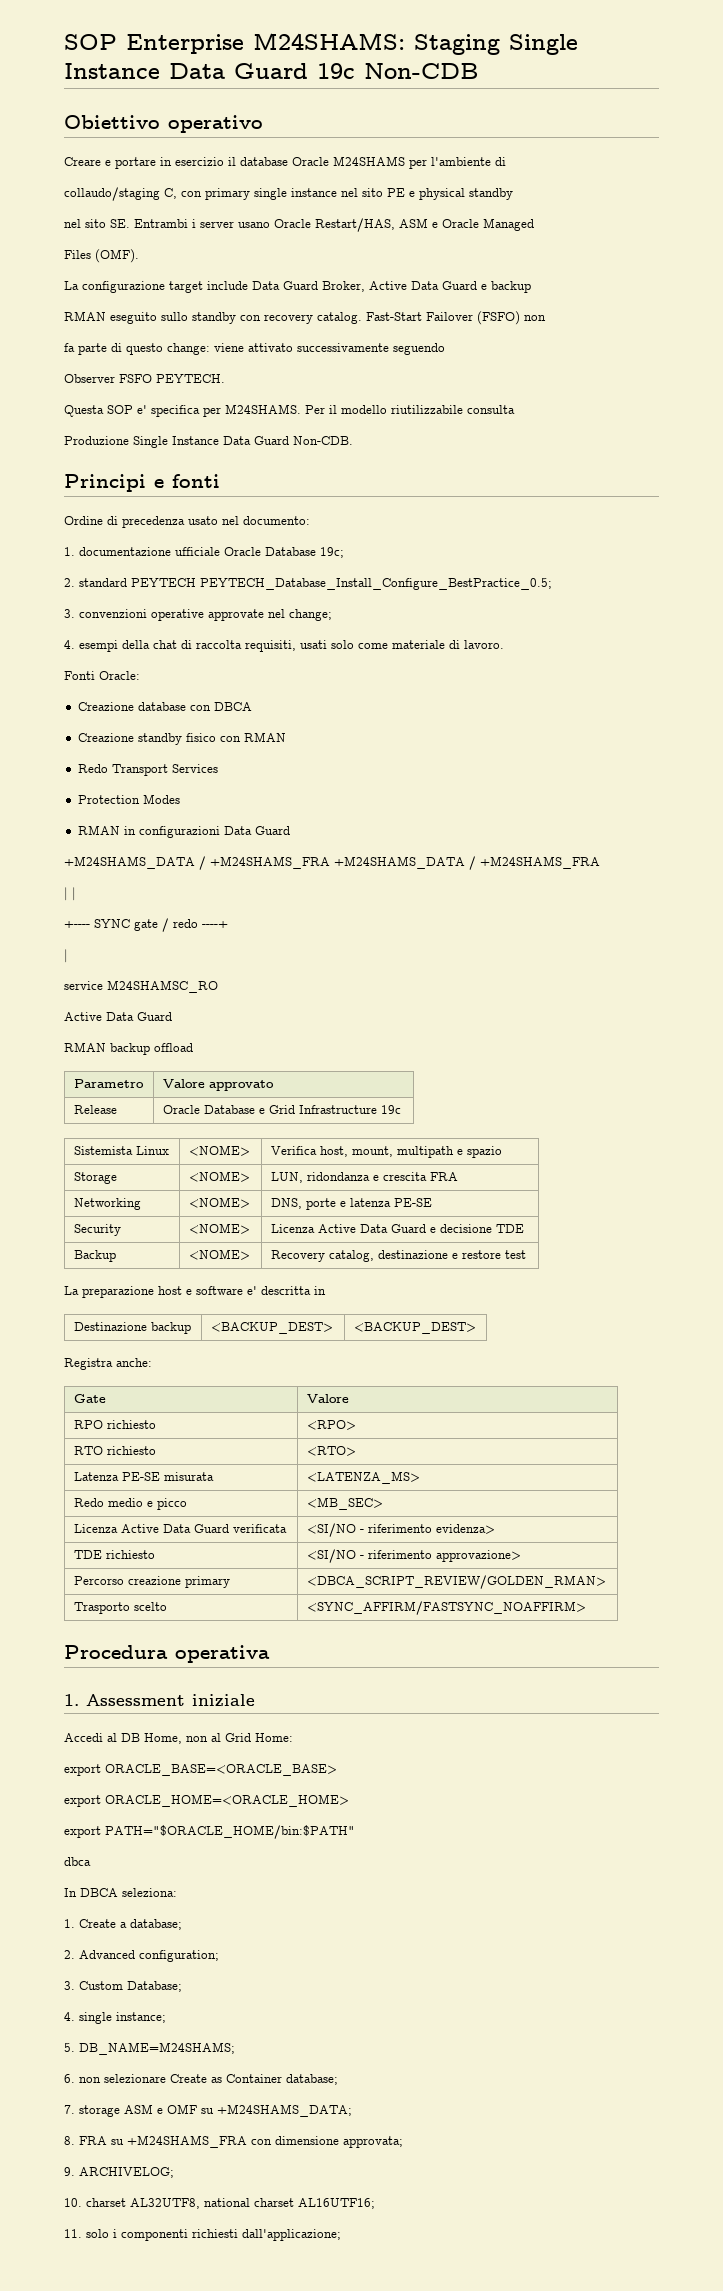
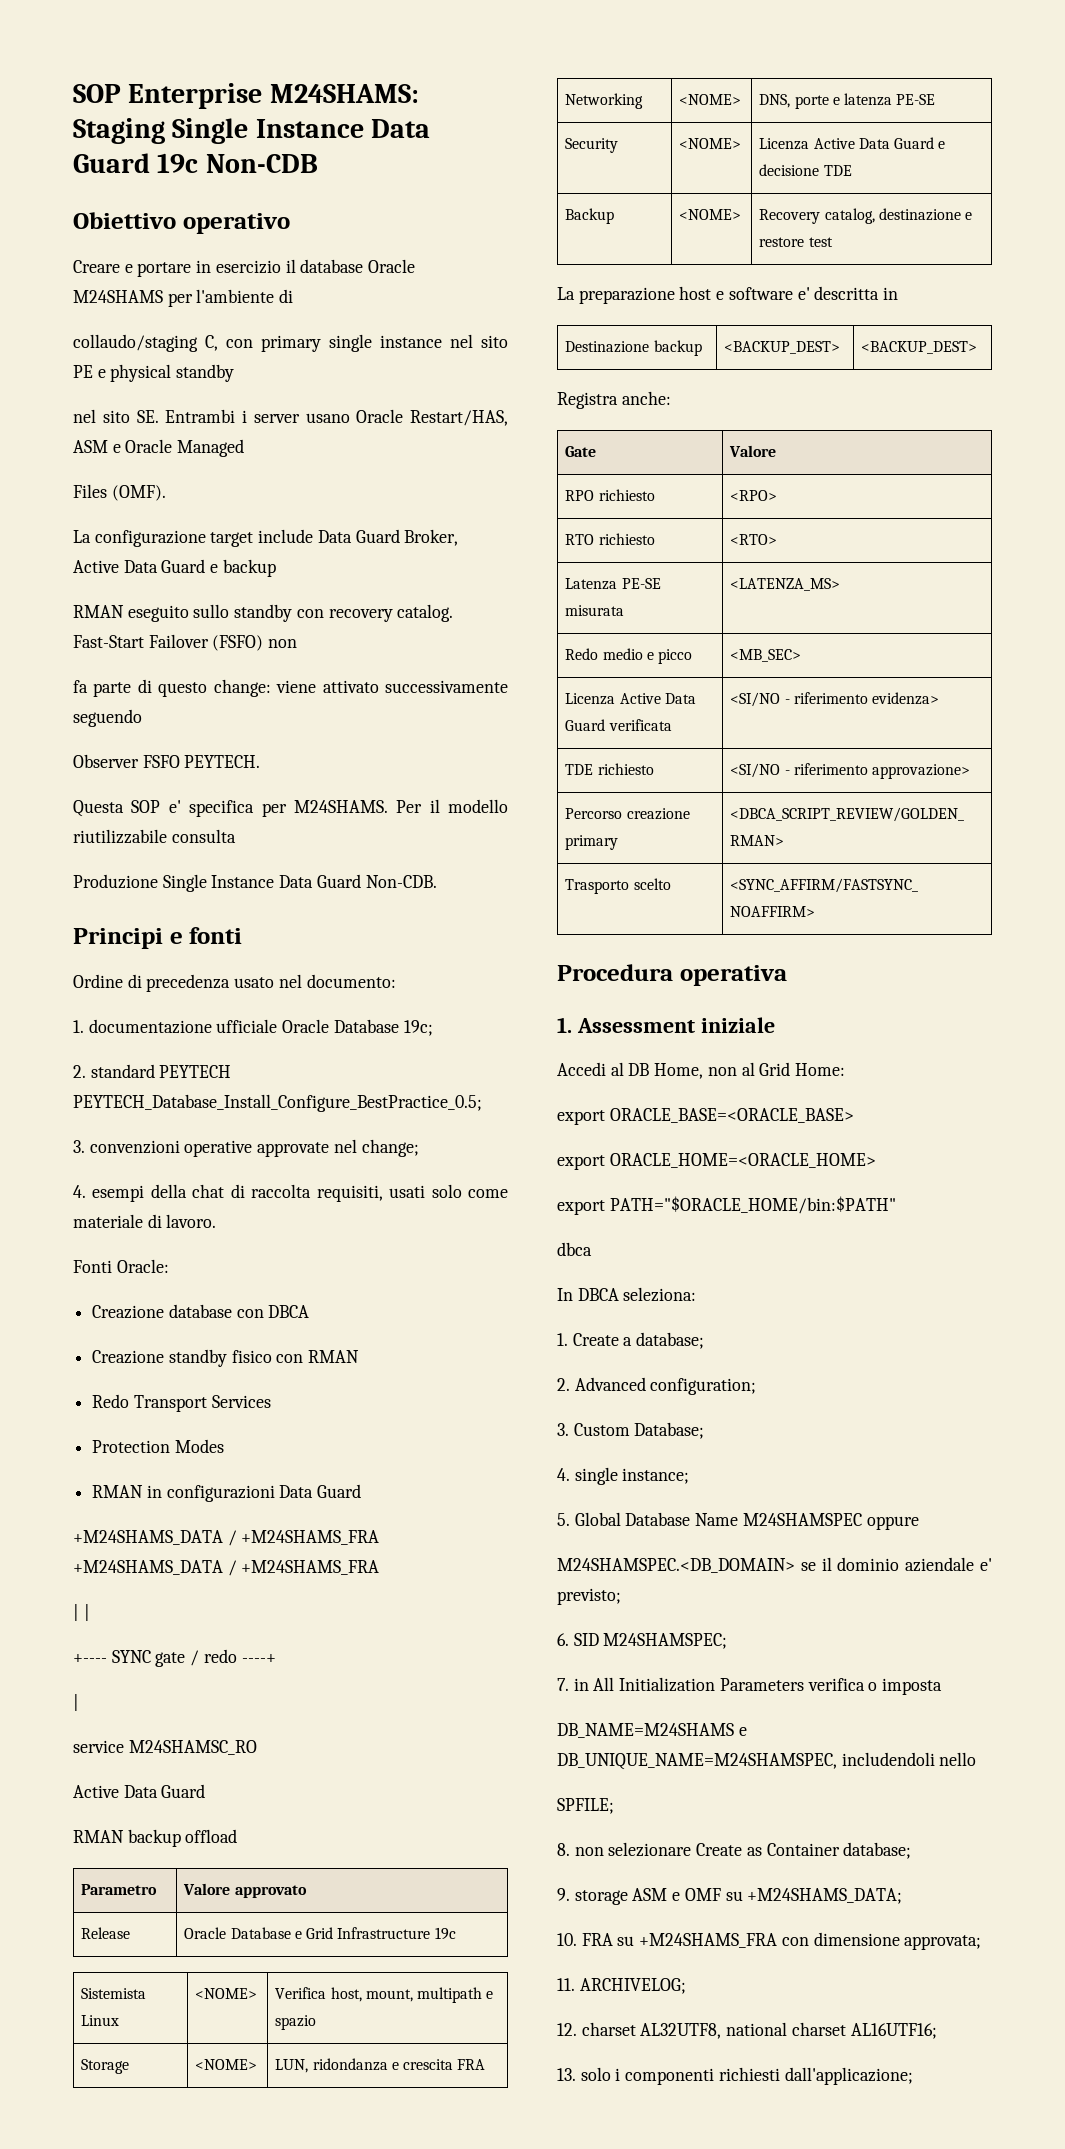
[79,2042,235,2055] [64,2074,75,2083] DB_NAME=M24SHAMS; // 6. -> [574,1512,919,1530] [557,1557,992,1573] [557,1588,621,1605] [557,1633,728,1649] [557,1677,943,1695] [557,1723,747,1738] [557,1752,977,1770] [557,1798,614,1814] [557,1843,570,1856] Global Database Name M24SHAMSPEC oppure // M24SHAMSPEC.<DB_DOMAIN> se il dominio aziendale e' previsto; // 6. SID M24SHAMSPEC; // 7. in All Initialization Parameters verifica o imposta // DB_NAME=M24SHAMS e DB_UNIQUE_NAME=M24SHAMSPEC, includendoli nello // SPFILE; // 8.
[64,2105,75,2114] 7. -> [557,1888,570,1901] 9.
[64,2136,75,2145] 8. -> [557,1933,577,1946] 10.
[64,2167,75,2176] 9. -> [557,1978,575,1991] 11.
[64,2198,82,2207] 10. -> [557,2023,577,2036] 12.
[64,2229,82,2238] 11. -> [557,2068,576,2081] 13.

